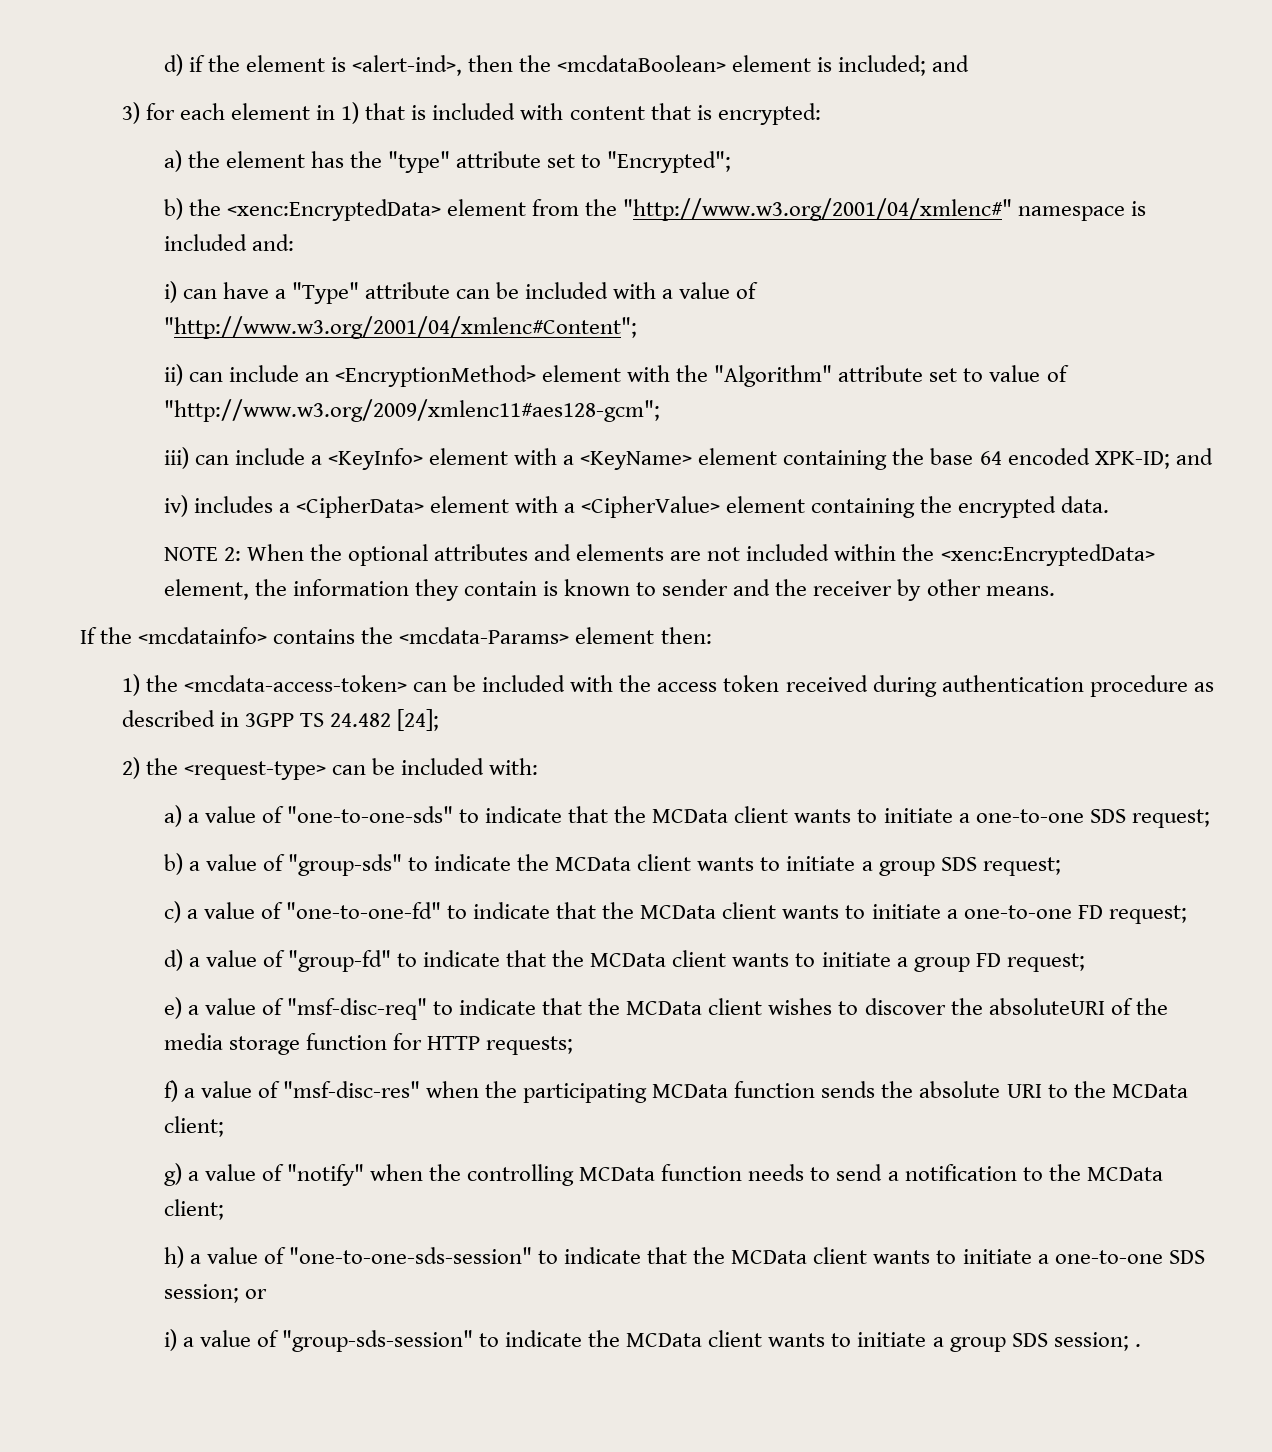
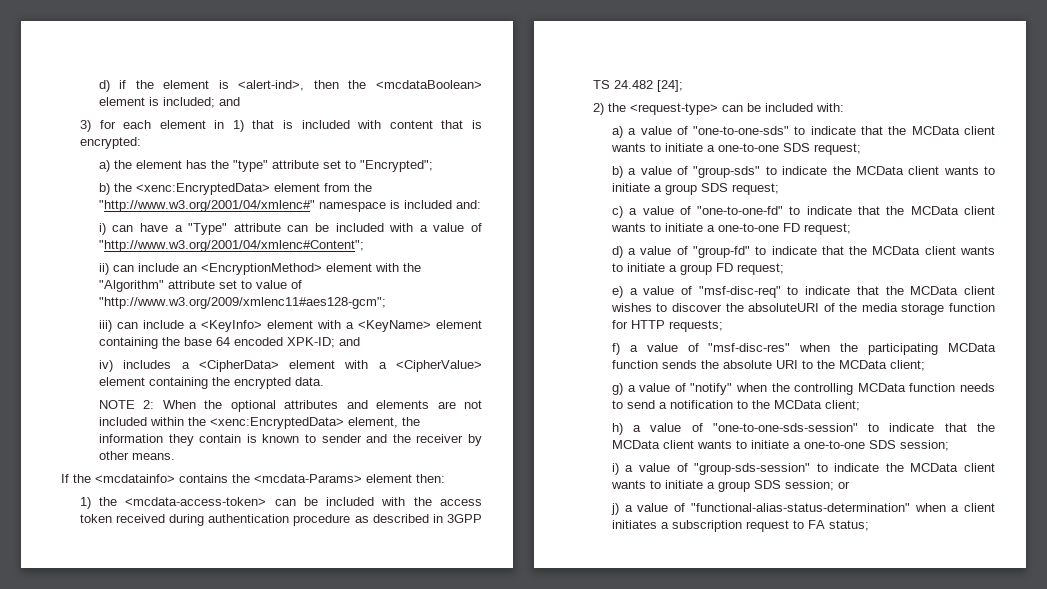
[244,1289,267,1299] or -> (949, 445) none
[1134,1344,1141,1347] . -> [837,481,850,489] [610,503,995,515] [611,520,869,532] or // j) a value of "functional-alias-status-determination" when a client initiates a subscription request to FA status;

